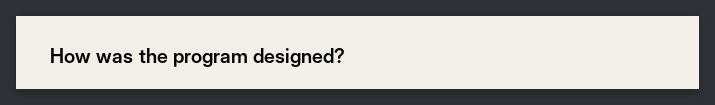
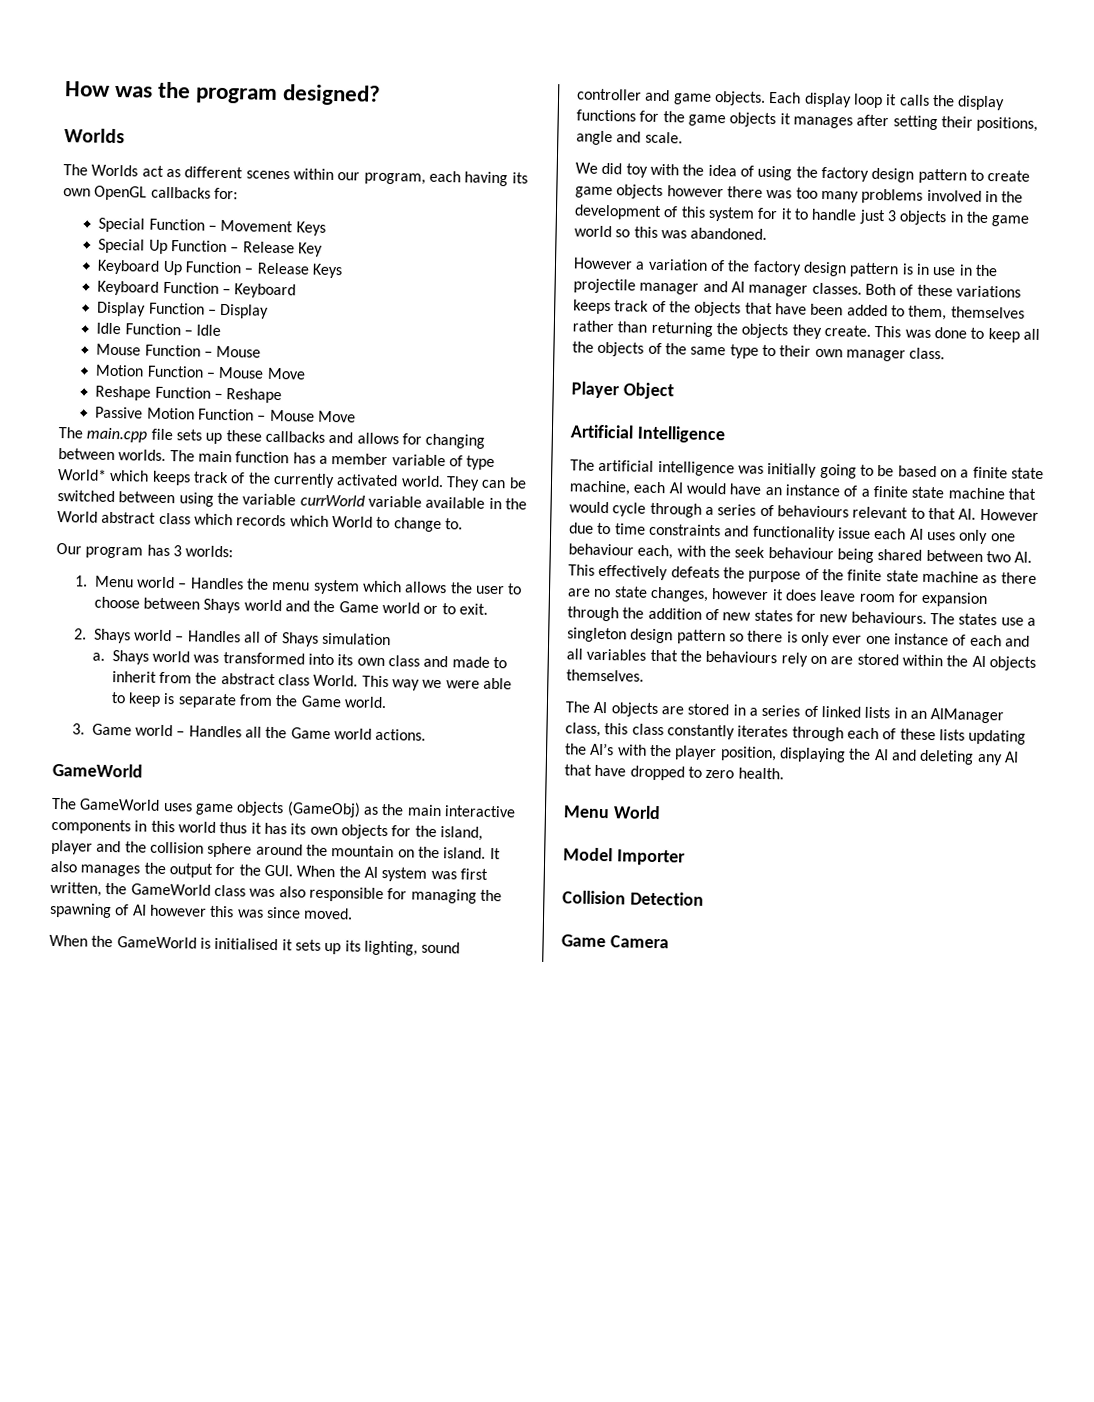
(346, 57) none -> [64,128,125,144] [63,164,528,187] [63,185,238,201] [98,217,326,236] [98,238,324,257] [97,259,343,279] [97,280,297,299] [96,301,270,319] [96,322,222,336] [96,343,262,358] [95,364,306,380] [95,385,283,404] [95,406,357,423] [58,427,486,449] [58,448,496,471] [57,469,527,491] [57,489,527,510] [57,510,463,533] [56,542,234,559] [74,575,523,595] [93,596,489,615] [73,628,392,647] [91,650,507,669] [111,671,512,691] [110,692,387,709] [71,723,427,741] [52,762,143,778] [51,797,516,818] [51,818,483,841] [51,839,501,860] [50,860,488,882] [50,881,502,904] [49,902,354,920] [49,934,461,956] [577,88,1006,111] [576,109,1039,132] [576,130,683,146] [575,162,1031,184] [575,184,1024,204] [574,204,1030,227] [574,225,768,240] [573,257,998,278] [573,278,1021,298] [573,299,1025,321] [572,320,1040,343] [572,341,946,362] [571,381,674,400] [570,424,726,444] [570,459,1044,480] [569,480,1036,500] [569,501,1039,521] [569,522,1016,545] [568,543,1033,563] [568,564,1037,584] [567,586,989,608] [567,606,1036,626] [567,627,1030,647] [566,648,1036,671] [566,669,644,682] [565,701,1005,724] [565,722,1027,745] [565,742,1019,766] [564,764,784,781] [563,805,661,820] [563,847,686,866] [562,890,704,906] [561,934,669,949] // Worlds // The Worlds act as different scenes within our program, each having its own OpenGL callbacks for: // Special Function – Movement Keys // Special Up Function – Release Key // Keyboard Up Function – Release Keys // Keyboard Function – Keyboard // Display Function – Display // Idle Function – Idle // Mouse Function – Mouse // Motion Function – Mouse Move // Reshape Function – Reshape // Passive Motion Function – Mouse Move // The main.cpp file sets up these callbacks and allows for changing between worlds. The main function has a member variable of type World* which keeps track of the currently activated world. They can be switched between using the variable currWorld variable available in the World abstract class which records which World to change to. // Our program has 3 worlds: // 1. Menu world – Handles the menu system which allows the user to choose between Shays world and the Game world or to exit. // 2. Shays world – Handles all of Shays simulation // a. Shays world was transformed into its own class and made to inherit from the abstract class World. This way we were able to keep is separate from the Game world. // 3. Game world – Handles all the Game world actions. // GameWorld // The GameWorld uses game objects (GameObj) as the main interactive components in this world thus it has its own objects for the island, player and the collision sphere around the mountain on the island. It also manages the output for the GUI. When the AI system was first written, the GameWorld class was also responsible for managing the spawning of AI however this was since moved. // When the GameWorld is initialised it sets up its lighting, sound controller and game objects. Each display loop it calls the display functions for the game objects it manages after setting their positions, angle and scale. // We did toy with the idea of using the factory design pattern to create game objects however there was too many problems involved in the development of this system for it to handle just 3 objects in the game world so this was abandoned. // However a variation of the factory design pattern is in use in the projectile manager and AI manager classes. Both of these variations keeps track of the objects that have been added to them, themselves rather than returning the objects they create. This was done to keep all the objects of the same type to their own manager class. // Player Object // Artificial Intelligence // The artificial intelligence was initially going to be based on a finite state machine, each AI would have an instance of a finite state machine that would cycle through a series of behaviours relevant to that AI. However due to time constraints and functionality issue each AI uses only one behaviour each, with the seek behaviour being shared between two AI. This effectively defeats the purpose of the finite state machine as there are no state changes, however it does leave room for expansion through the addition of new states for new behaviours. The states use a singleton design pattern so there is only ever one instance of each and all variables that the behaviours rely on are stored within the AI objects themselves. // The AI objects are stored in a series of linked lists in an AIManager class, this class constantly iterates through each of these lists updating the AI’s with the player position, displaying the AI and deleting any AI that have dropped to zero health. // Menu World // Model Importer // Collision Detection // Game Camera

